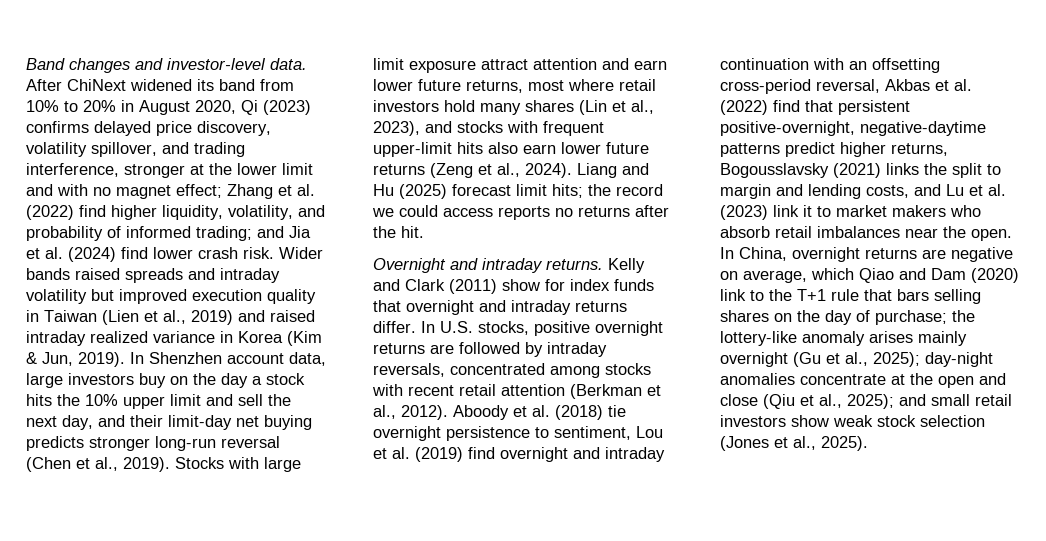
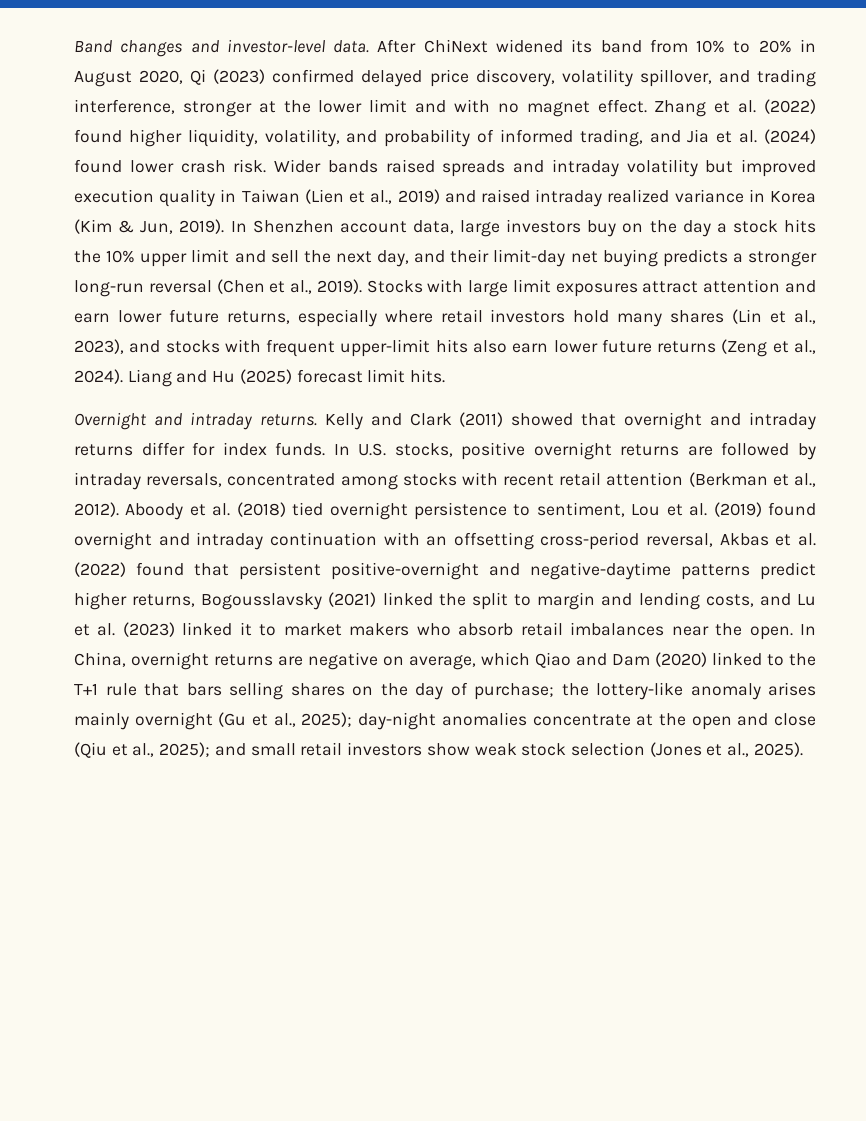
[26,121,89,133] confirms -> [272,69,355,83] confirmed
[176,184,222,198] effect; -> [597,99,647,113] effect.
[79,205,106,217] find -> [74,129,122,143] found
[196,226,252,241] trading; -> [579,129,643,147] trading,
[121,247,148,259] find -> [74,159,122,173] found
(84, 443) none -> [732,253,743,263] a
[409,60,476,73] exposure -> [555,283,638,297] exposures
[528,80,564,91] most -> [297,309,377,327] especially
[552,184,663,198] [372,205,669,220] [373,226,424,238] hits; the record we could access reports no returns after the hit. -> [410,369,446,383] hits.
[502,279,654,291] show for index funds -> [511,413,574,426] showed
[373,321,416,333] differ. -> [141,442,326,456] differ for index funds.
[608,405,626,417] tie -> [292,502,324,516] tied
[468,447,495,459] find -> [768,502,817,516] found
[773,100,800,112] find -> [136,562,184,576] found
[720,121,855,136] positive-overnight, -> [331,562,520,580] positive-overnight and
[886,163,919,175] links -> [382,592,433,606] linked
[773,205,799,217] link -> [182,622,233,636] linked
[720,289,746,301] link -> [712,652,762,666] linked

